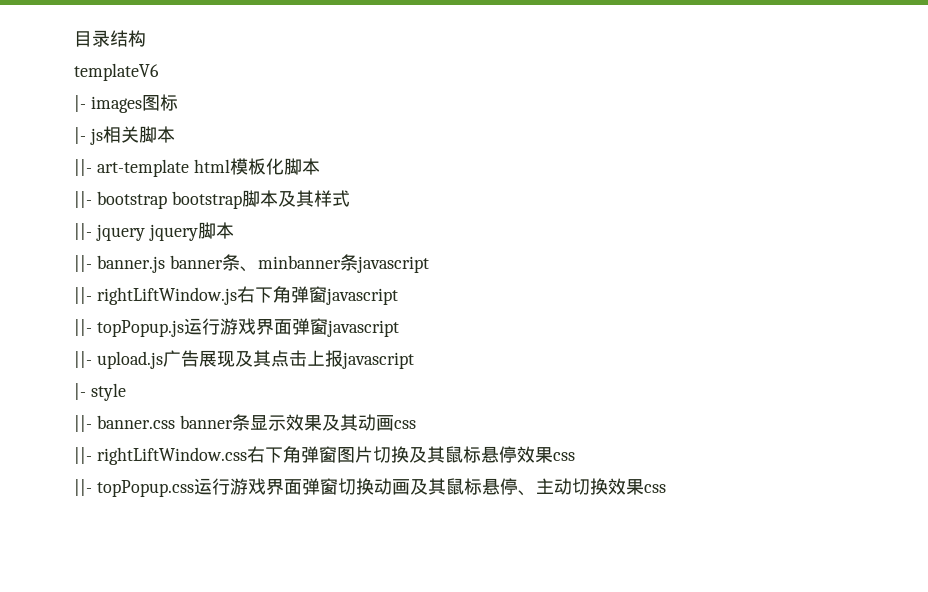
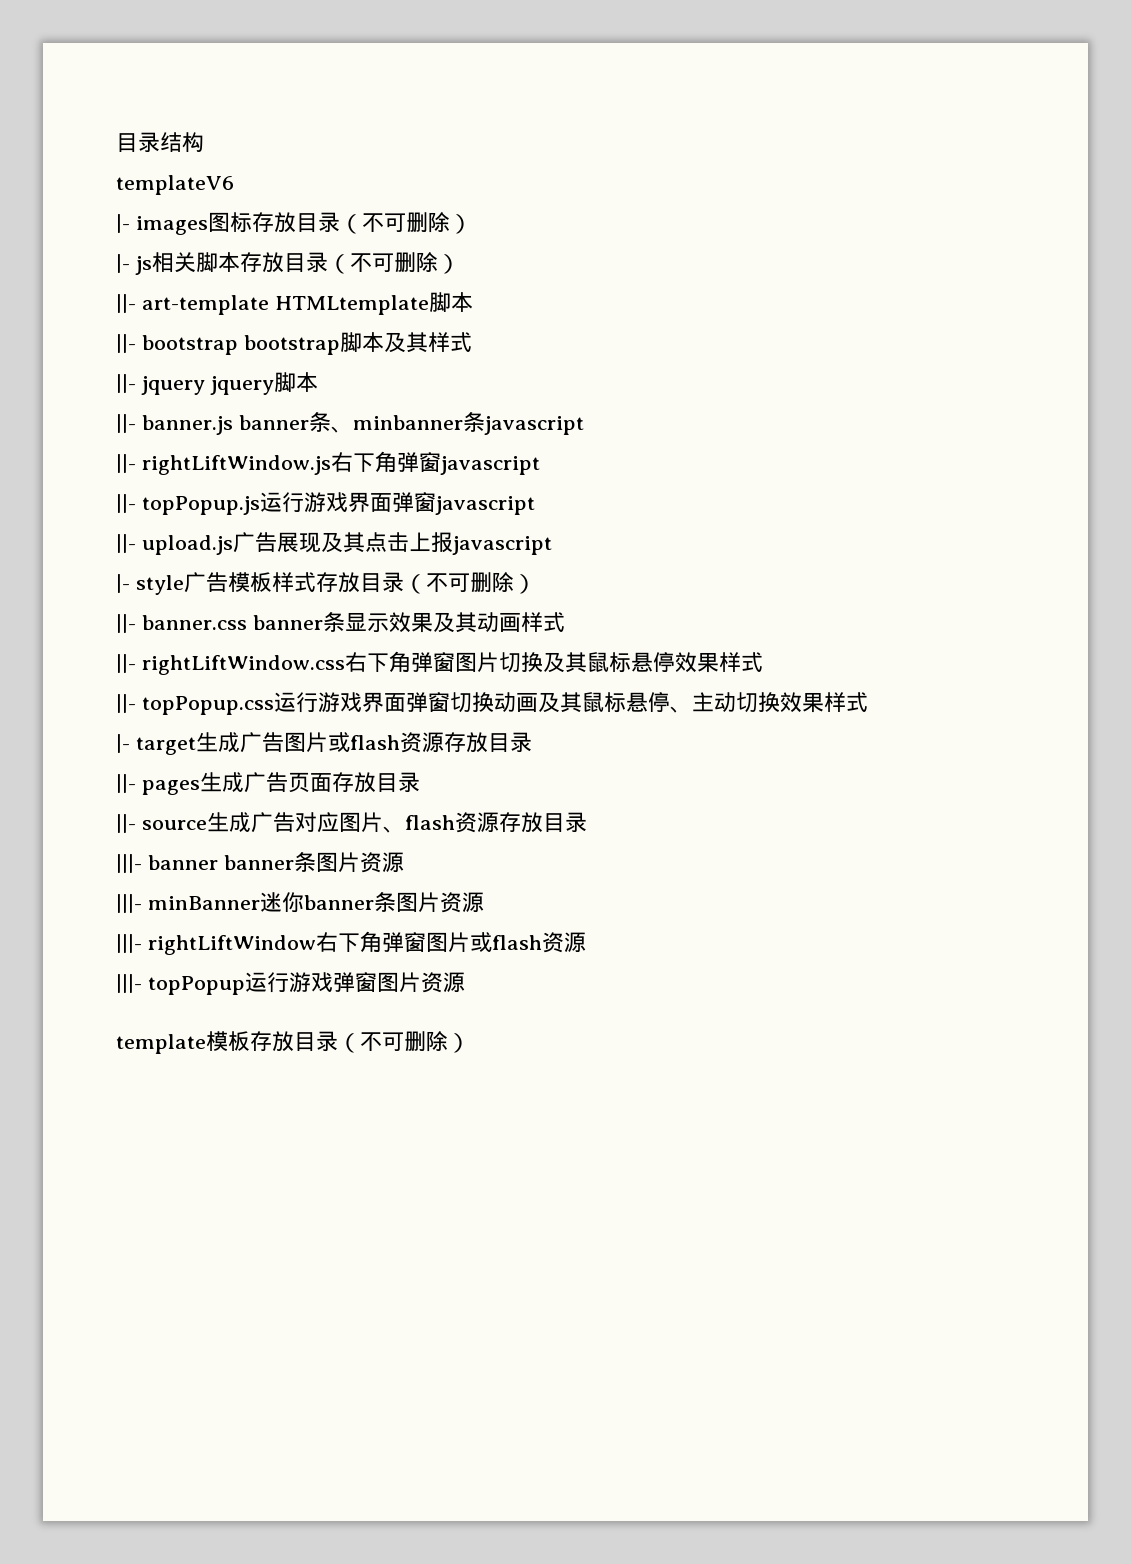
(178, 102) none -> [251,212,472,234] 存放目录（不可删除）
(175, 134) none -> [239,252,460,274] 存放目录（不可删除）
[193,158,284,175] html模板化 -> [274,295,429,315] HTMLtemplate
(126, 392) none -> [183,572,536,594] 广告模板样式存放目录（不可删除）
[393,420,416,429] css -> [520,612,565,632] 样式
[552,452,575,461] css -> [718,652,763,672] 样式
[643,484,666,493] css -> [823,692,868,712] [116,732,532,755] [116,772,420,795] [116,812,587,833] [116,852,404,873] [116,892,484,913] [116,931,586,955] [116,972,465,995] [116,1031,470,1054] 样式 // |- target生成广告图片或flash资源存放目录 // ||- pages生成广告页面存放目录 // ||- source生成广告对应图片、flash资源存放目录 // |||- banner banner条图片资源 // |||- minBanner迷你banner条图片资源 // |||- rightLiftWindow右下角弹窗图片或flash资源 // |||- topPopup运行游戏弹窗图片资源 // template模板存放目录（不可删除）

